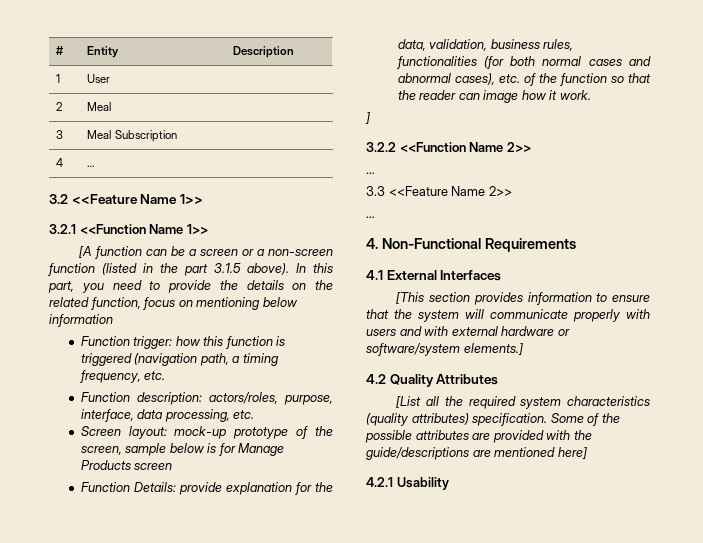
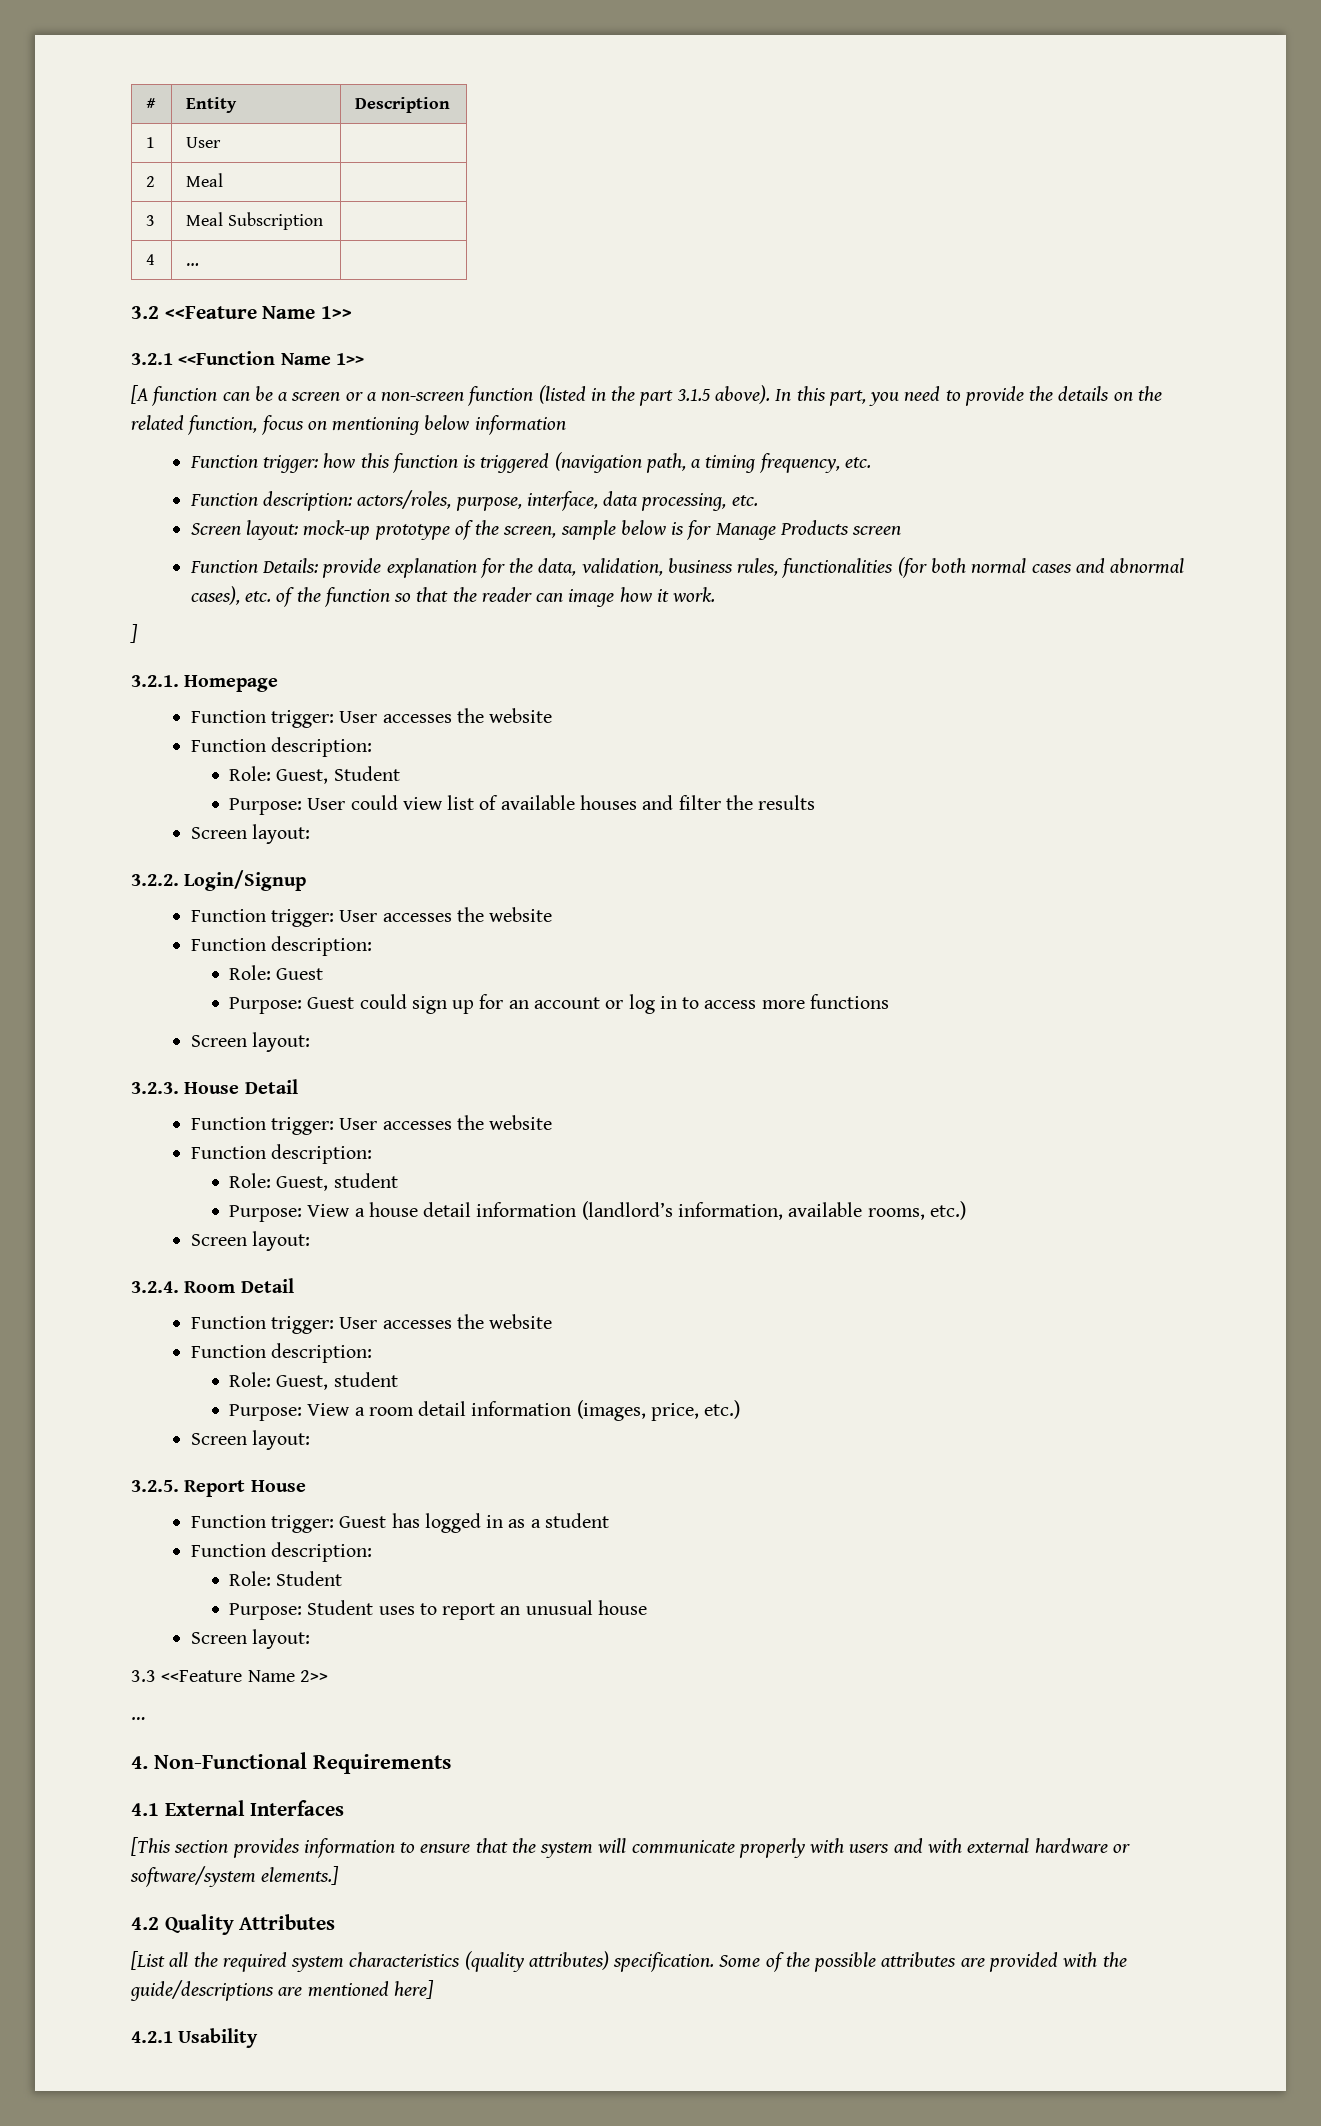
[366,142,531,152] [366,172,375,174] 3.2.2 <<Function Name 2>> // … -> [131,675,279,692] [190,708,553,728] [190,737,373,757] [229,766,400,784] [229,795,816,815] [190,824,311,844] [131,870,307,891] [190,907,553,927] [190,936,373,956] [229,965,324,980] [229,994,889,1014] [190,1032,311,1052] [131,1079,298,1094] [190,1115,553,1135] [190,1144,373,1164] [229,1173,398,1191] [229,1201,966,1222] [190,1231,311,1251] [131,1278,294,1293] [190,1314,553,1334] [190,1343,373,1363] [229,1372,398,1390] [229,1400,741,1421] [190,1430,311,1450] [131,1480,306,1497] [190,1513,609,1533] [190,1542,373,1562] [229,1571,343,1586] [229,1600,648,1620] [190,1629,311,1649] 3.2.1. Homepage // Function trigger: User accesses the website // Function description: // Role: Guest, Student // Purpose: User could view list of available houses and filter the results // Screen layout: // 3.2.2. Login/Signup // Function trigger: User accesses the website // Function description: // Role: Guest // Purpose: Guest could sign up for an account or log in to access more functions // Screen layout: // 3.2.3. House Detail // Function trigger: User accesses the website // Function description: // Role: Guest, student // Purpose: View a house detail information (landlord’s information, available rooms, etc.) // Screen layout: // 3.2.4. Room Detail // Function trigger: User accesses the website // Function description: // Role: Guest, student // Purpose: View a room detail information (images, price, etc.) // Screen layout: // 3.2.5. Report House // Function trigger: Guest has logged in as a student // Function description: // Role: Student // Purpose: Student uses to report an unusual house // Screen layout:

